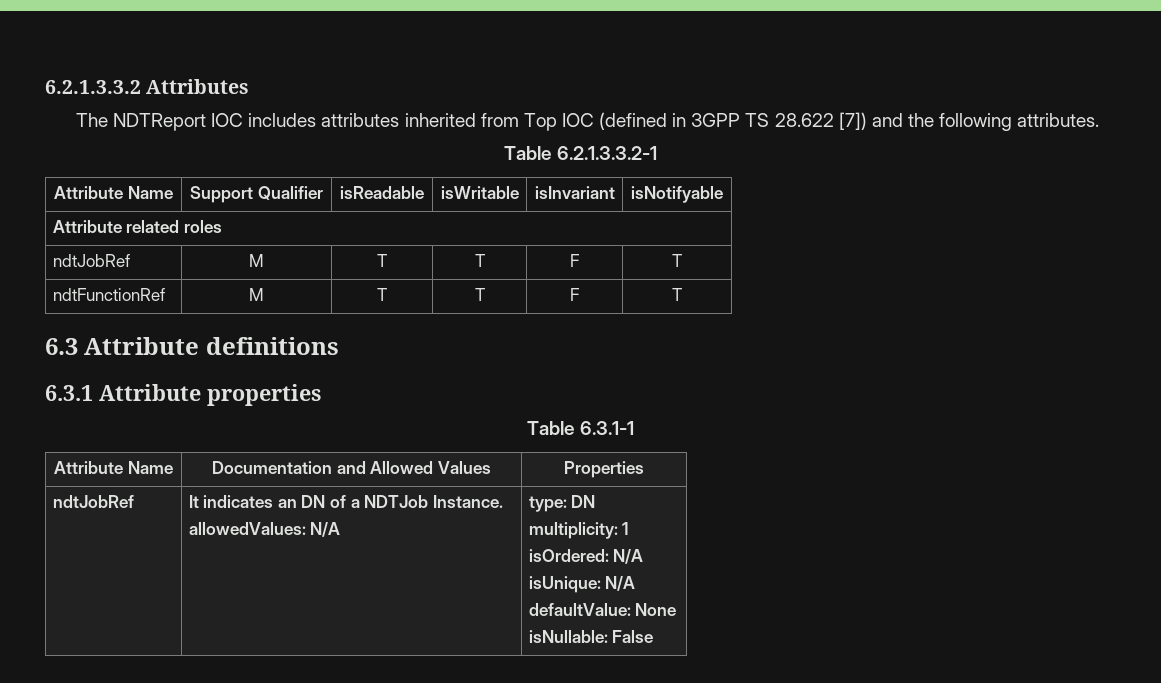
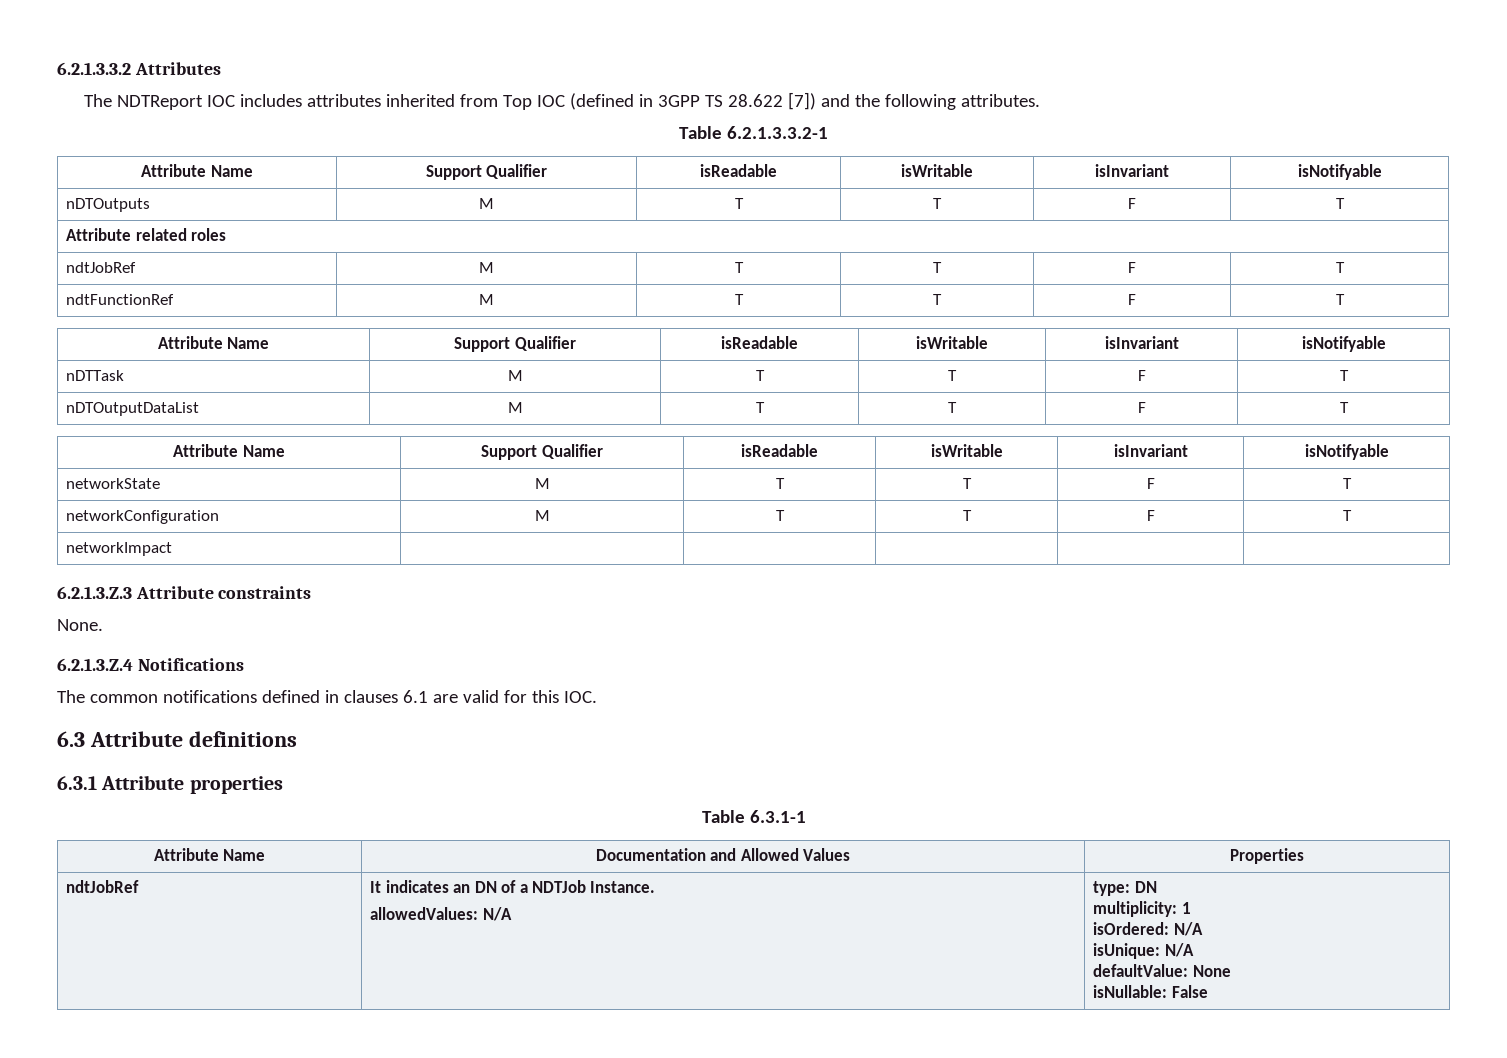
(723, 194) none -> [66,198,151,212] [479,198,494,209] [734,198,744,209] [933,198,942,209] [1127,198,1136,209] [1335,198,1345,209] // nDTOutputs | M | T | T | F | T
(682, 294) none -> [157,336,270,349] [454,336,576,352] [721,336,798,349] [916,336,988,349] [1104,336,1179,349] [1301,336,1386,352] [66,370,125,381] [507,370,523,381] [755,370,765,381] [948,370,957,381] [1137,370,1146,381] [1339,370,1349,381] [66,402,200,416] [507,402,523,413] [755,402,765,413] [948,402,957,413] [1137,402,1146,413] [1339,402,1349,413] [173,444,285,457] [481,444,603,460] [741,444,818,457] [930,444,1003,457] [1113,444,1188,457] [1304,444,1389,460] [66,478,161,489] [534,478,550,489] [775,478,785,489] [962,478,972,489] [1146,478,1155,489] [1342,478,1352,489] [66,510,220,524] [534,510,550,521] [775,510,785,521] [962,510,972,521] [1146,510,1155,521] [1342,510,1352,521] [66,542,173,556] [57,586,312,599] [57,619,103,631] [57,658,244,671] [57,690,597,703] // Attribute Name | Support Qualifier | isReadable | isWritable | isInvariant | isNotifyable // nDTTask | M | T | T | F | T // nDTOutputDataList | M | T | T | F | T // Attribute Name | Support Qualifier | isReadable | isWritable | isInvariant | isNotifyable // networkState | M | T | T | F | T // networkConfiguration | M | T | T | F | T // networkImpact | | | | | // 6.2.1.3.Z.3 Attribute constraints // None. // 6.2.1.3.Z.4 Notifications // The common notifications defined in clauses 6.1 are valid for this IOC.

